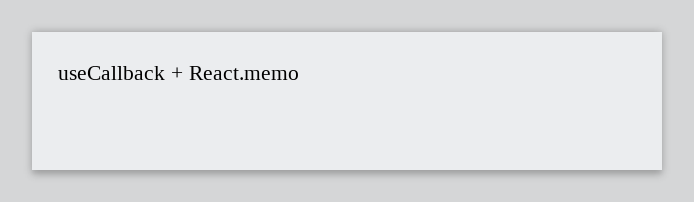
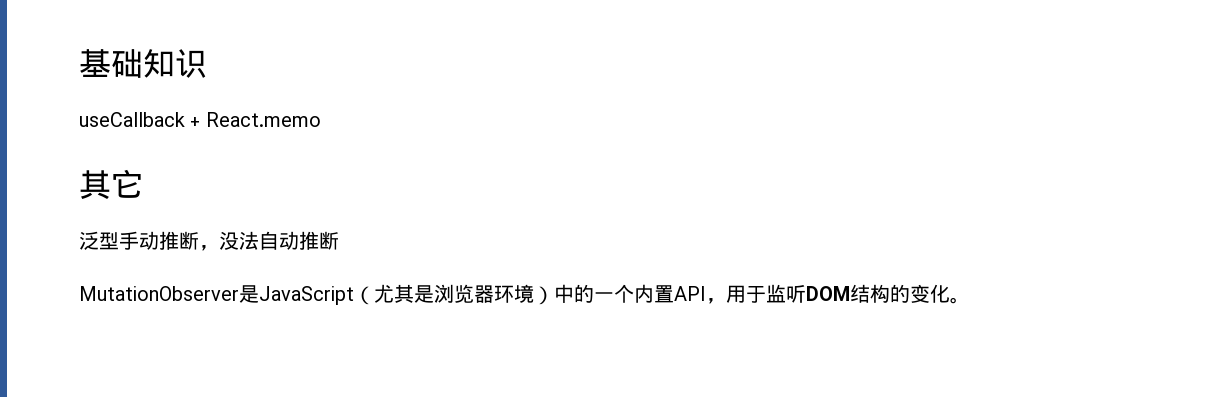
(58, 73) none -> [79,49,207,78] 基础知识 //
(299, 73) none -> [79,169,143,199] [79,231,339,251] [79,284,970,305] // 其它 // 泛型手动推断，没法自动推断 // MutationObserver是JavaScript（尤其是浏览器环境）中的一个内置API，用于监听DOM结构的变化。

